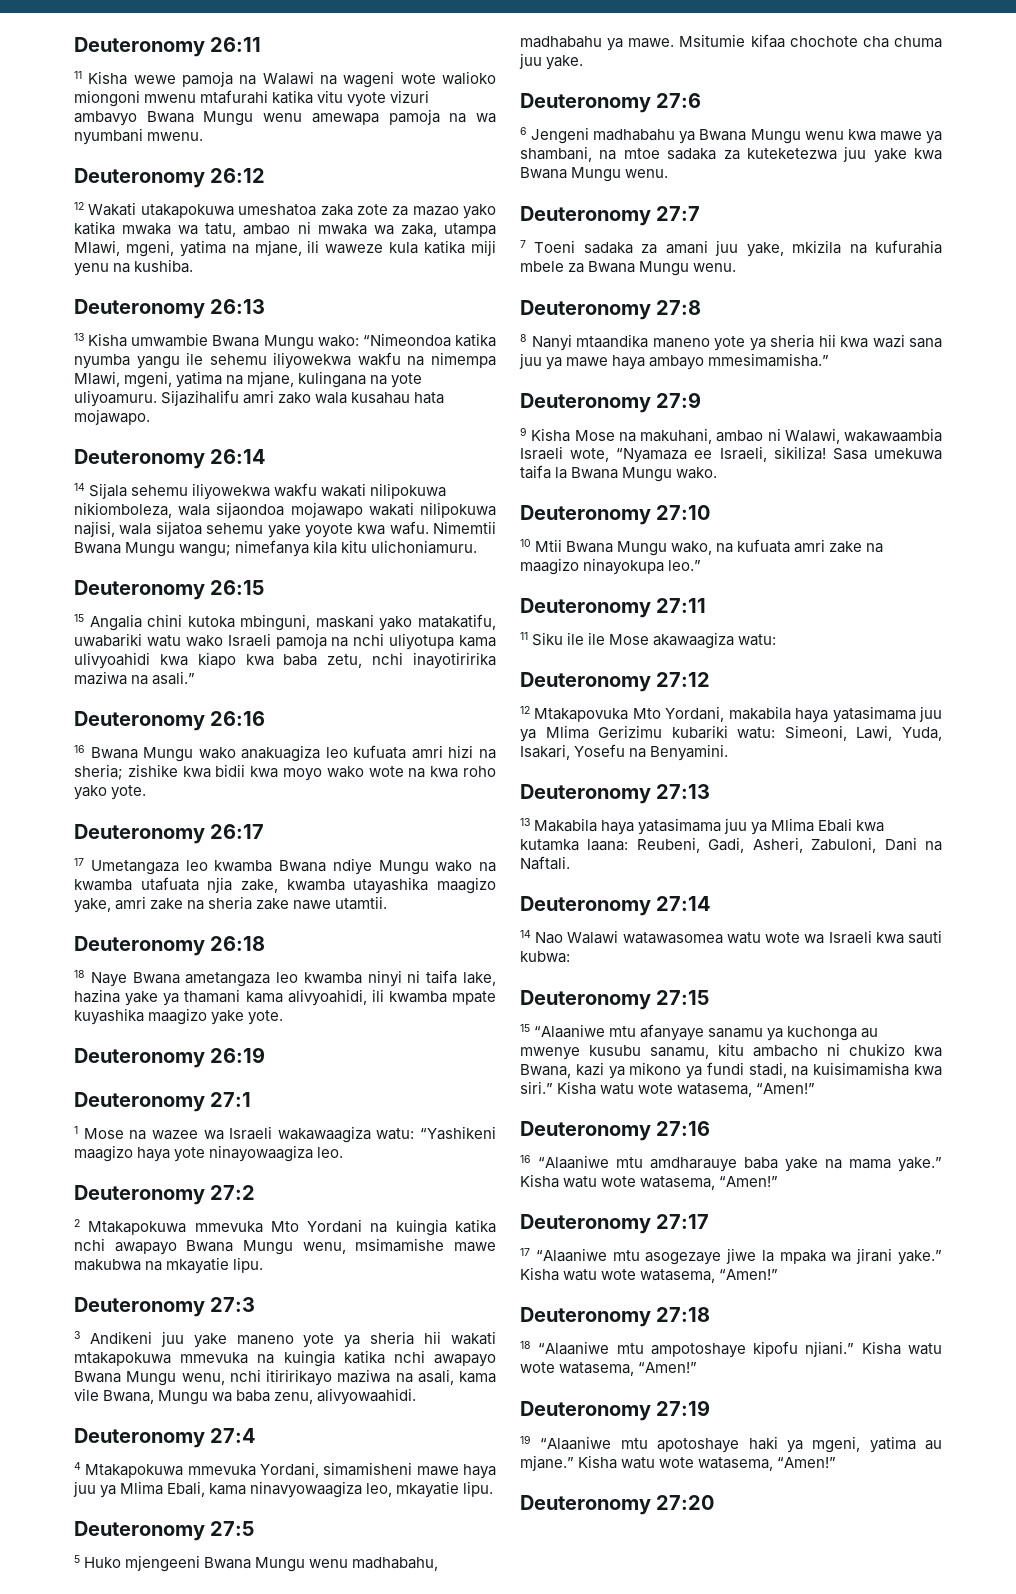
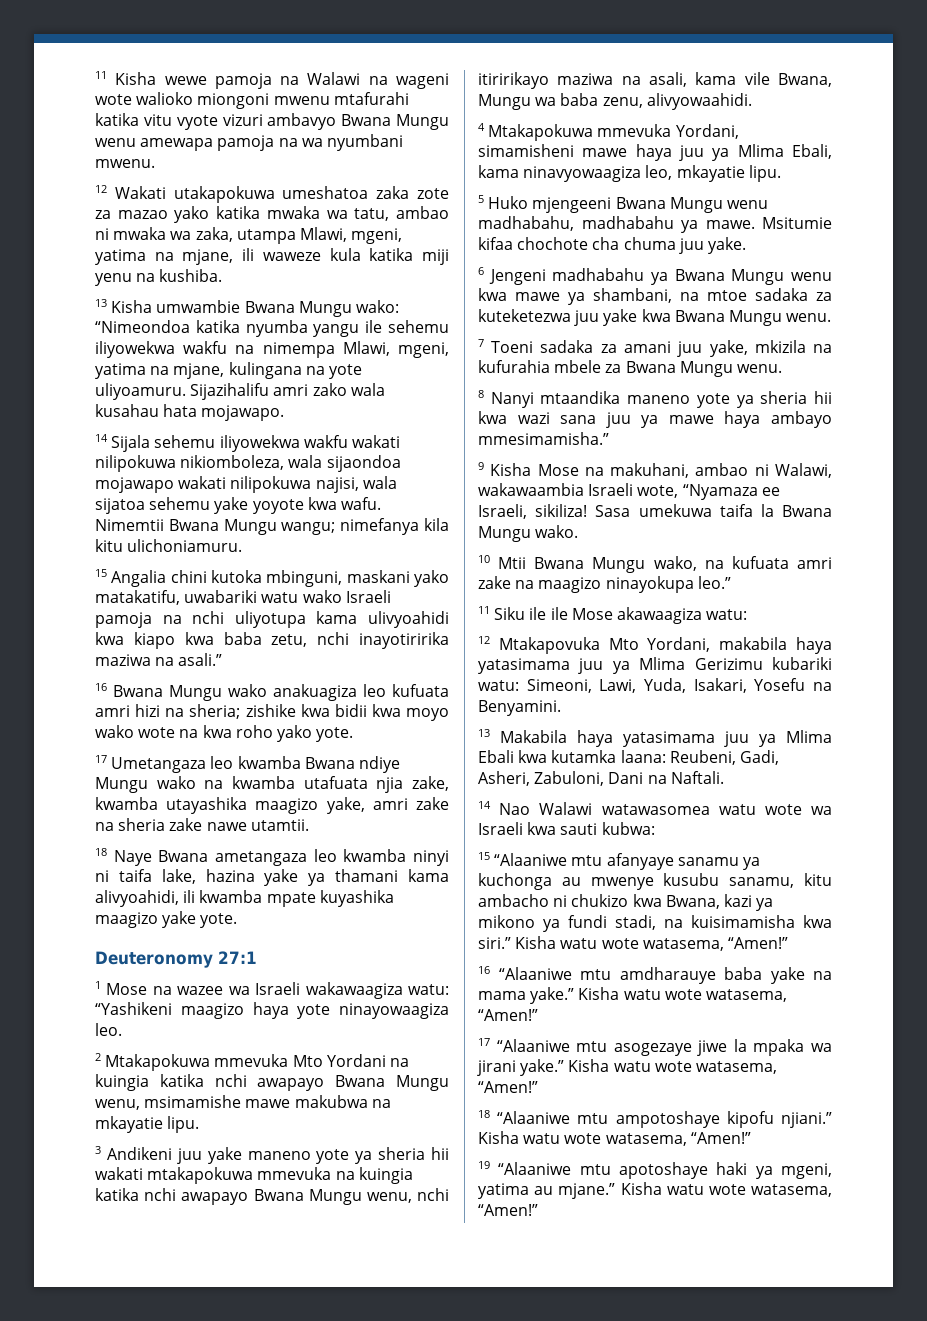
[74,37,262,57] Deuteronomy 26:11 // -> (95, 75) none
[74,168,266,188] // Deuteronomy 26:12 -> (155, 163) none
[74,299,266,319] // Deuteronomy 26:13 -> (223, 275) none
[74,449,267,469] // Deuteronomy 26:14 -> (285, 413) none
[74,580,265,600] // Deuteronomy 26:15 -> (243, 545) none
[74,711,266,731] // Deuteronomy 26:16 -> (223, 659) none
[74,824,265,844] // Deuteronomy 26:17 -> (354, 734) none
[74,936,266,956] // Deuteronomy 26:18 -> (309, 825) none
[74,1047,266,1068] // Deuteronomy 26:19 -> (238, 920) none
[74,1185,256,1205] // Deuteronomy 27:2 -> (122, 1029) none
[74,1297,256,1317] // Deuteronomy 27:3 -> (200, 1124) none
[74,1428,257,1448] // Deuteronomy 27:4 -> (752, 101) none
[74,1521,255,1541] // Deuteronomy 27:5 -> (781, 173) none
[520,93,702,113] // Deuteronomy 27:6 -> (746, 245) none
[520,206,701,226] // Deuteronomy 27:7 -> (832, 317) none
[520,300,702,320] // Deuteronomy 27:8 -> (782, 368) none
[520,392,702,413] // Deuteronomy 27:9 -> (609, 438) none
[520,505,711,525] // Deuteronomy 27:10 -> (579, 531) none
[520,598,707,618] // Deuteronomy 27:11 -> (731, 582) none
[520,672,711,692] // Deuteronomy 27:12 -> (748, 614) none
[520,784,711,804] // Deuteronomy 27:13 -> (561, 708) none
[520,896,712,916] // Deuteronomy 27:14 -> (724, 777) none
[520,990,710,1010] // Deuteronomy 27:15 -> (655, 828) none
[520,1121,711,1141] // Deuteronomy 27:16 -> (788, 943) none
[520,1214,710,1234] // Deuteronomy 27:17 -> (538, 1015) none
[520,1307,711,1327] // Deuteronomy 27:18 -> (538, 1087) none
[520,1400,711,1421] // Deuteronomy 27:19 -> (751, 1138) none
[520,1495,715,1515] // Deuteronomy 27:20 -> (538, 1210) none

